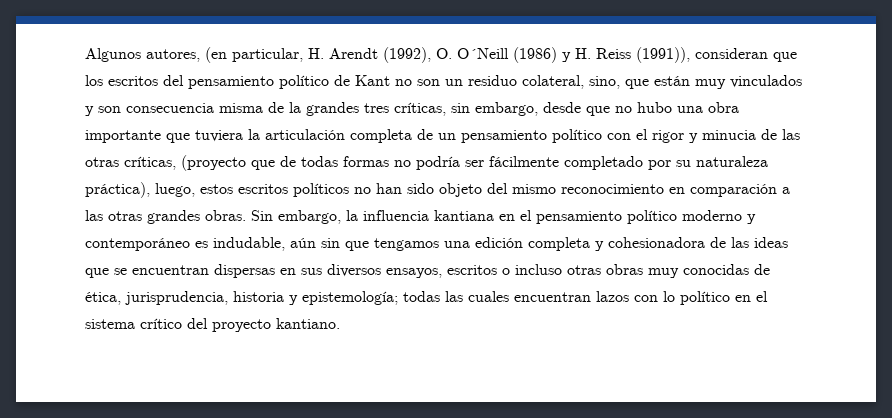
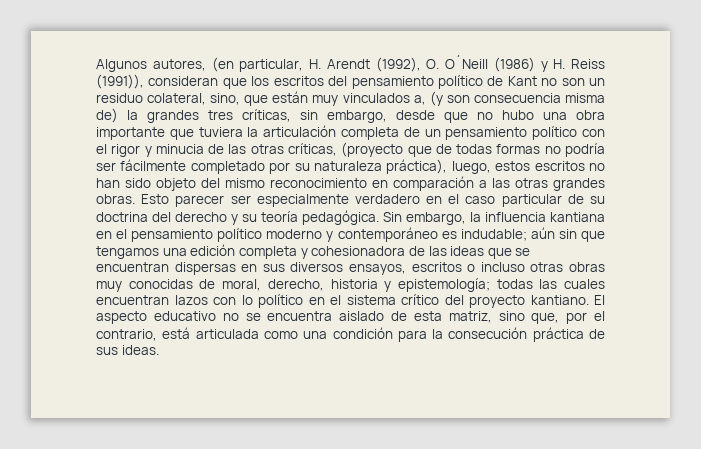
[85,106,94,116] y -> [413,91,443,106] a, (y
[268,102,284,113] de -> [96,108,118,123] de)
[293,183,349,197] políticos -> (585, 166) none
(246, 215) none -> [141,194,605,207] [96,210,379,225] Esto parecer ser especialmente verdadero en el caso particular de su doctrina del derecho y su teoría pedagógica.
[213,237,285,251] indudable, -> [460,229,527,241] indudable;
[85,291,228,305] ética, jurisprudencia, -> [222,279,324,291] moral, derecho,
(340, 323) none -> [594,295,605,305] [96,311,605,324] [96,327,605,342] [96,345,159,355] El aspecto educativo no se encuentra aislado de esta matriz, sino que, por el contrario, está articulada como una condición para la consecución práctica de sus ideas.

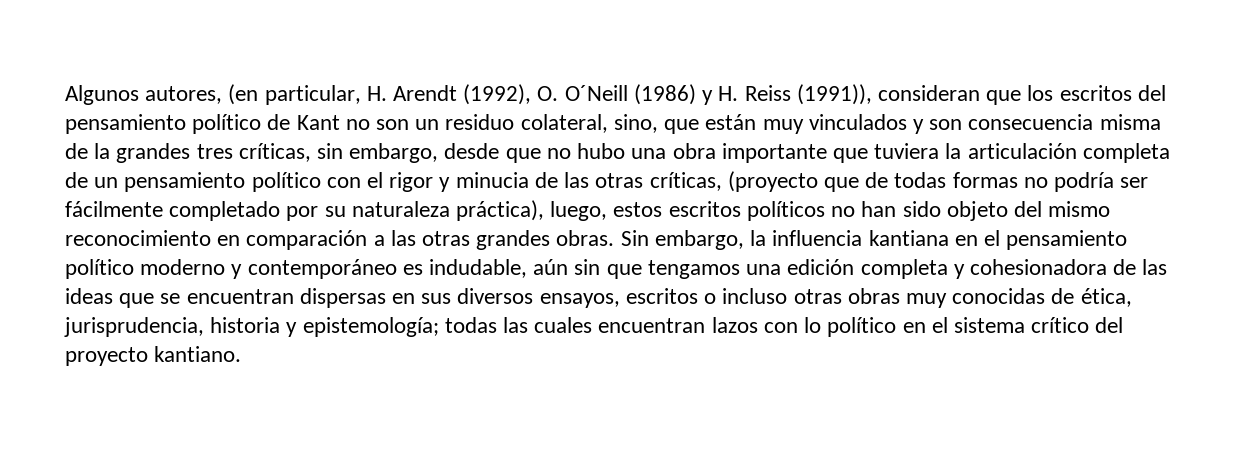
[413,91,443,106] a, (y -> [912,119,924,134] y
[96,108,118,123] de) -> [65,143,88,159] de
(585, 166) none -> [746,201,825,221] políticos
[141,194,605,207] [96,210,379,225] Esto parecer ser especialmente verdadero en el caso particular de su doctrina del derecho y su teoría pedagógica. -> (615, 238) none
[460,229,527,241] indudable; -> [429,259,528,278] indudable,
[222,279,324,291] moral, derecho, -> [1080,288,1132,307] [64,317,204,337] ética, jurisprudencia,
[594,295,605,305] [96,311,605,324] [96,327,605,342] [96,345,159,355] El aspecto educativo no se encuentra aislado de esta matriz, sino que, por el contrario, está articulada como una condición para la consecución práctica de sus ideas. -> (242, 354) none

